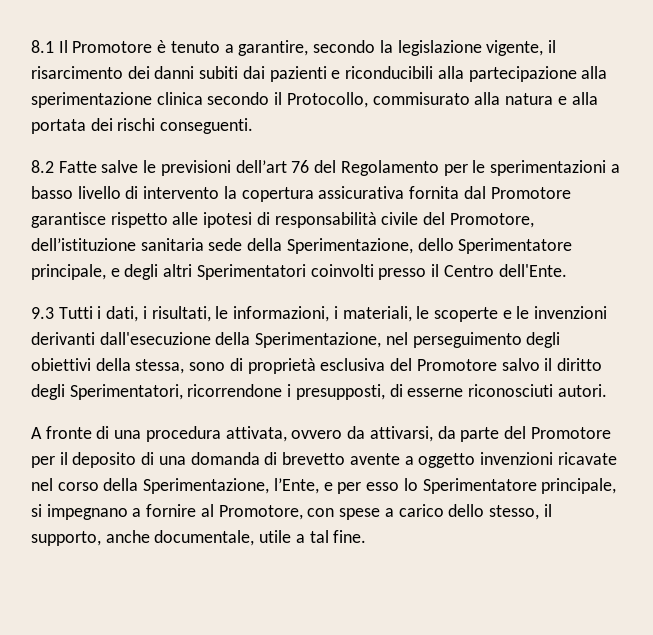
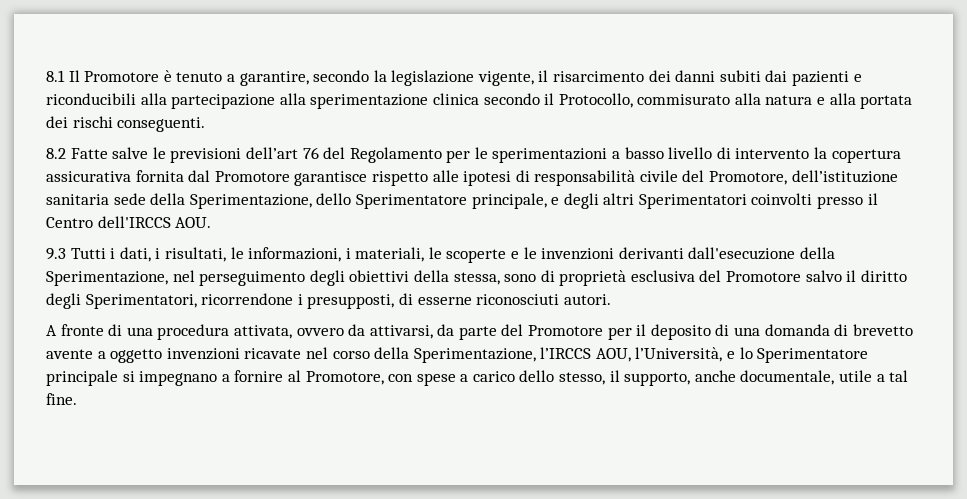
[498,264,567,277] dell'Ente. -> [97,216,212,228] dell'IRCCS AOU.
[273,478,400,494] l’Ente, e per esso -> [540,347,736,362] l’IRCCS AOU, l’Università, e
[541,478,617,494] principale, -> [46,370,118,386] principale

